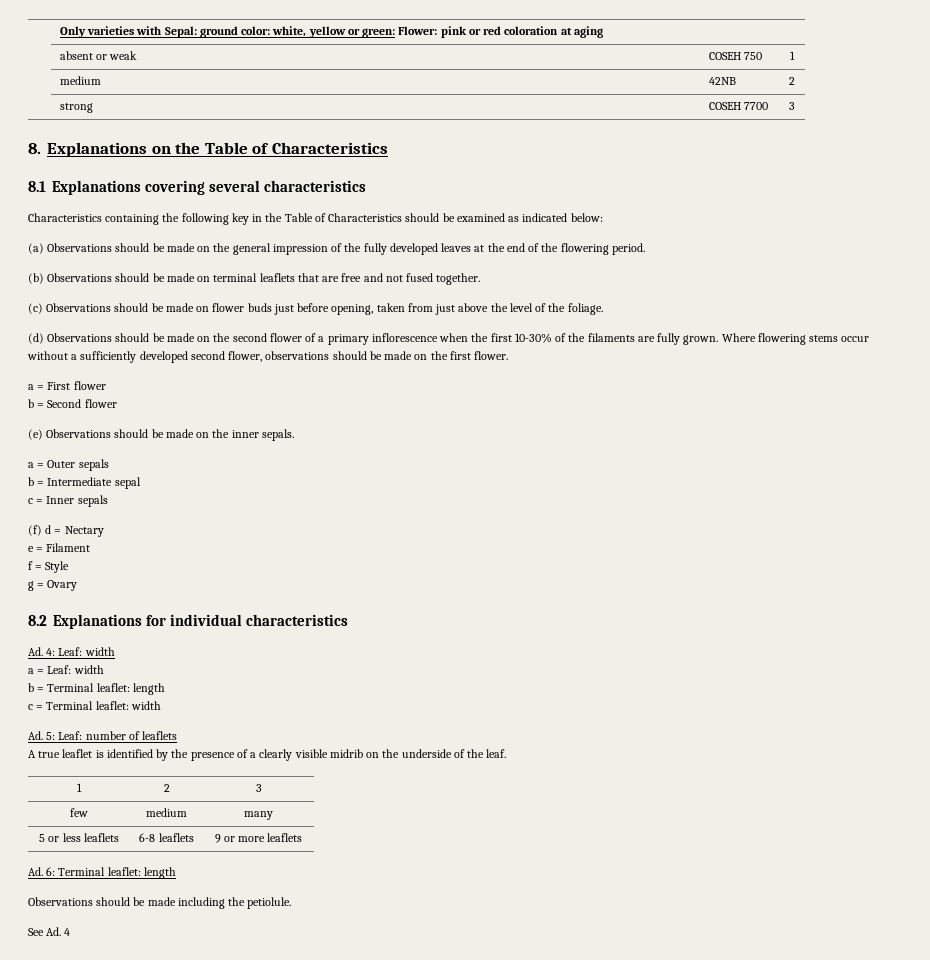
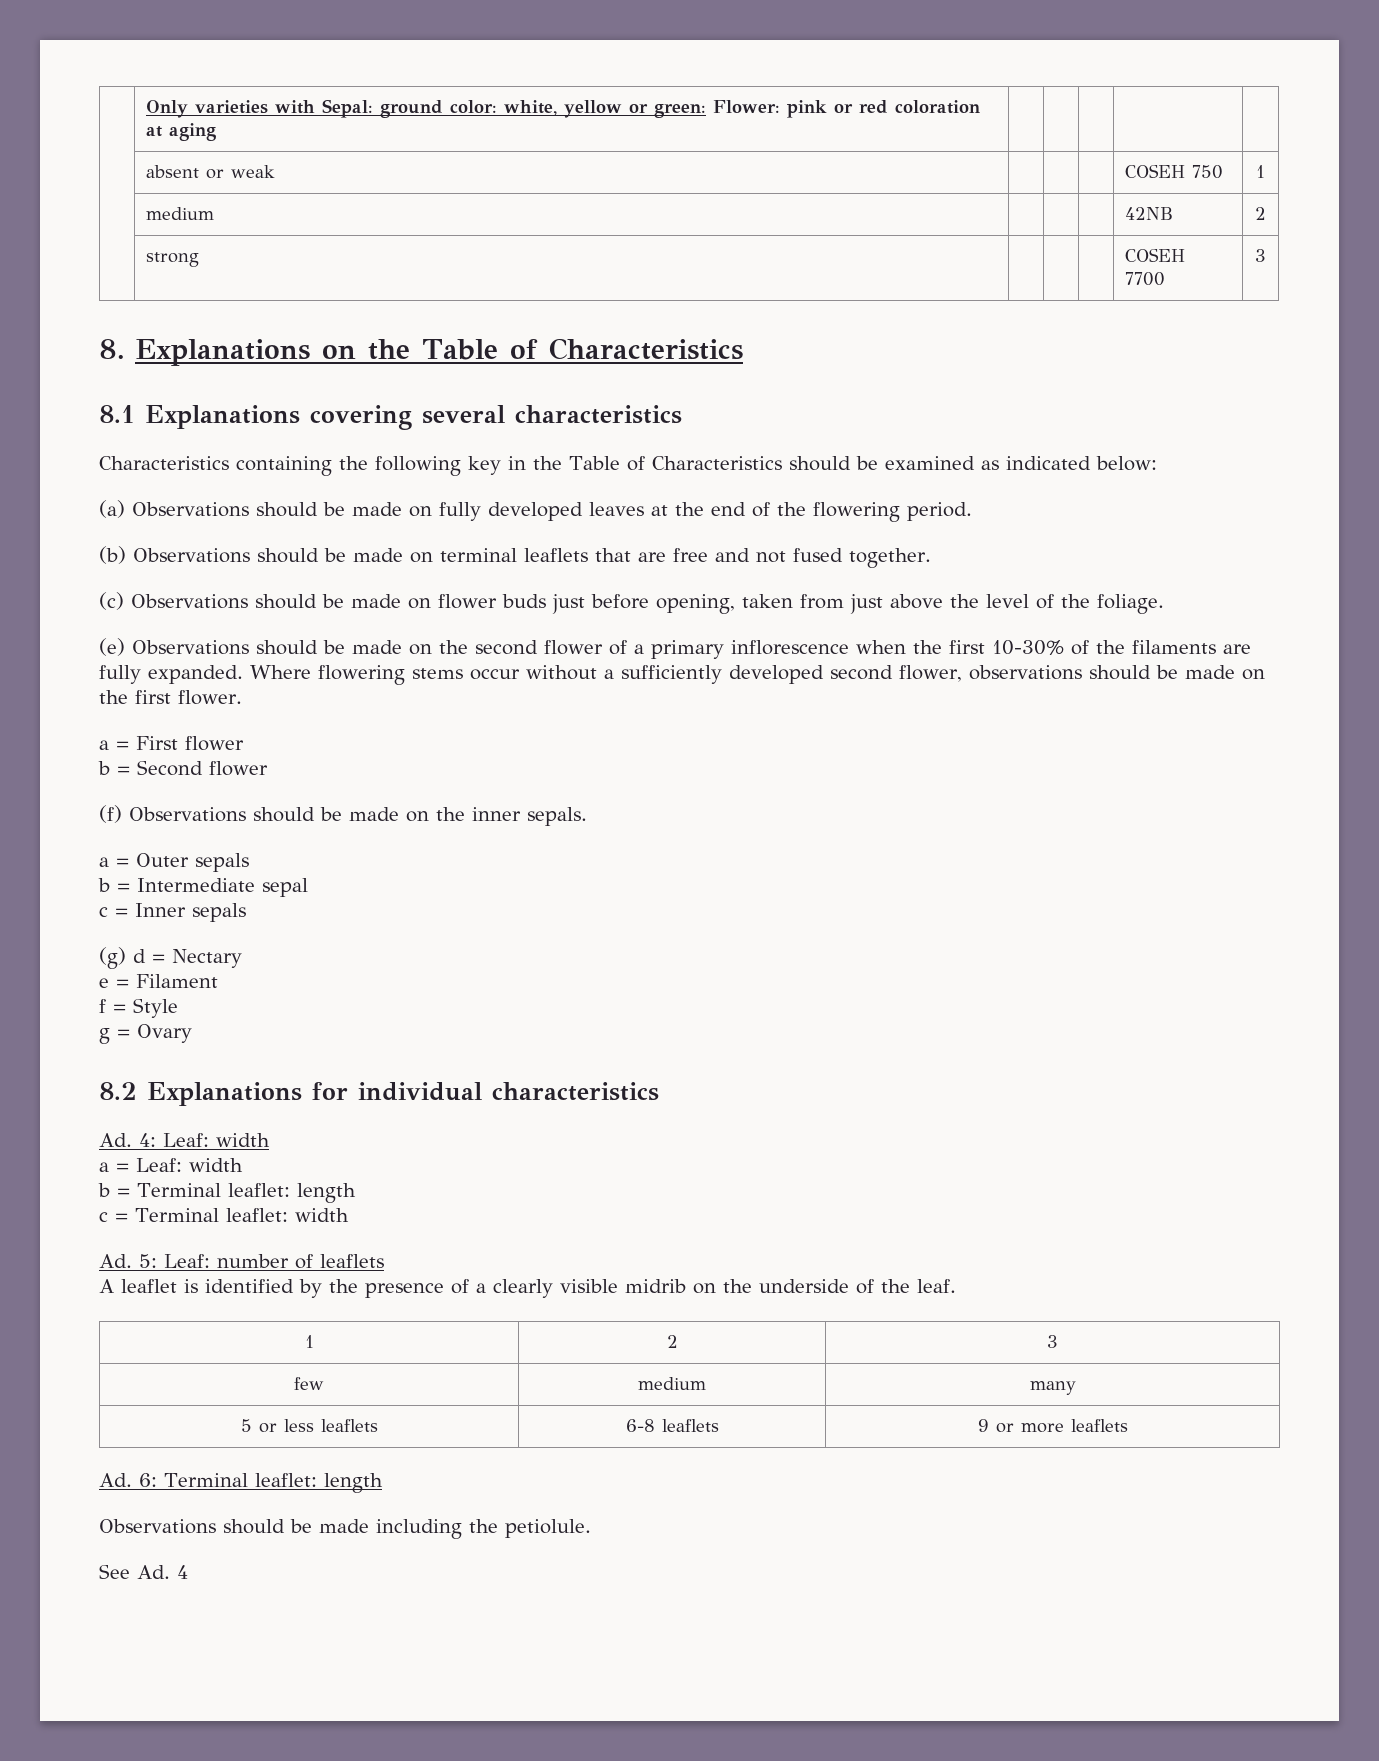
[213,243,362,255] the general impression of the -> (432, 511) none
[28,333,44,344] (d) -> [99,638,125,656] (e)
[683,335,719,345] grown. -> [148,665,243,684] expanded.
[28,429,43,440] (e) -> [99,805,122,823] (f)
[28,525,42,536] (f) -> [99,947,126,969] (g)
[38,751,61,758] true -> (114, 1286) none

